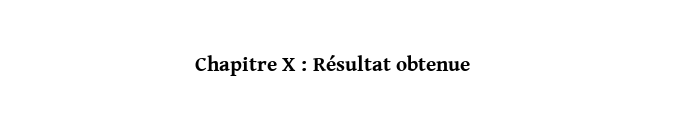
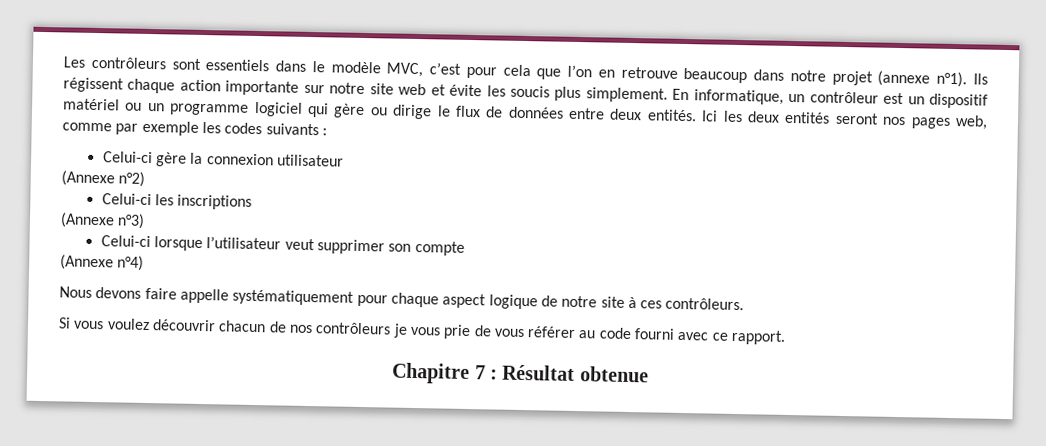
[194,55,297,76] Chapitre X -> [63,56,989,88] [63,77,989,109] [63,98,989,130] [62,120,327,136] [102,151,345,167] [61,170,146,187] [101,193,253,210] [60,212,146,229] [100,235,465,256] [60,254,145,271] [59,286,745,311] [58,317,787,345] [391,362,486,385] Les contrôleurs sont essentiels dans le modèle MVC, c’est pour cela que l’on en retrouve beaucoup dans notre projet (annexe n°1). Ils régissent chaque action importante sur notre site web et évite les soucis plus simplement. En informatique, un contrôleur est un dispositif matériel ou un programme logiciel qui gère ou dirige le flux de données entre deux entités. Ici les deux entités seront nos pages web, comme par exemple les codes suivants : // Celui-ci gère la connexion utilisateur // (Annexe n°2) // Celui-ci les inscriptions // (Annexe n°3) // Celui-ci lorsque l’utilisateur veut supprimer son compte // (Annexe n°4) // Nous devons faire appelle systématiquement pour chaque aspect logique de notre site à ces contrôleurs. // Si vous voulez découvrir chacun de nos contrôleurs je vous prie de vous référer au code fourni avec ce rapport. // Chapitre 7

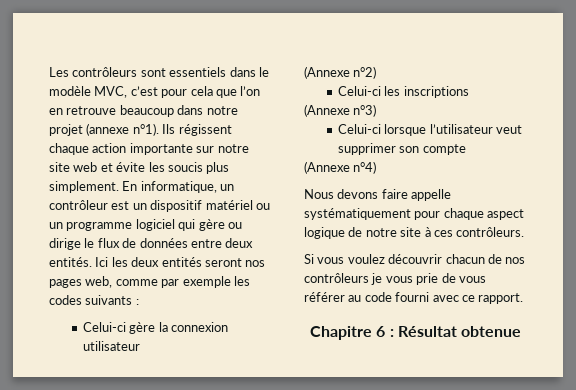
[474,365,486,380] 7 -> [376,326,386,337] 6

